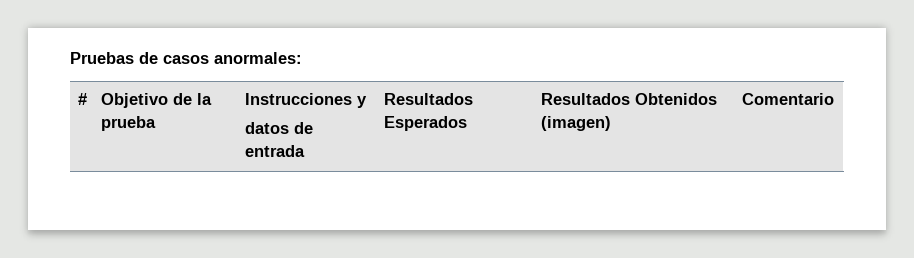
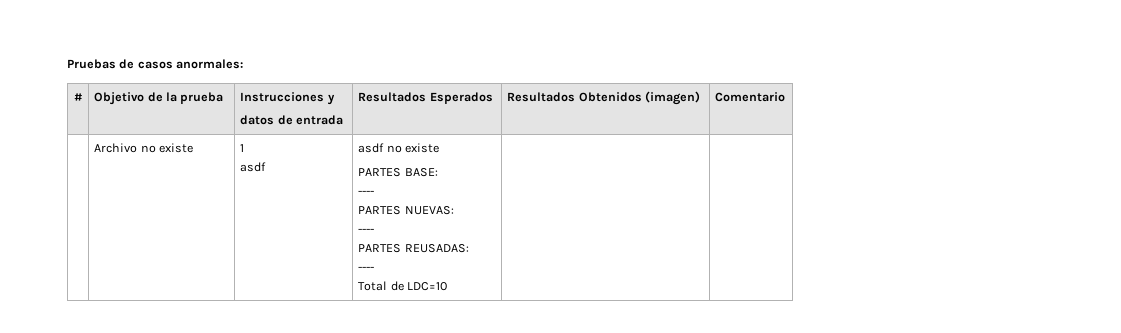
(835, 99) none -> [94,143,193,153] [240,144,245,152] [240,162,267,172] [358,143,439,153] [358,168,438,177] [358,190,375,195] [358,206,454,215] [358,228,375,233] [358,244,469,253] [358,266,375,271] [358,281,447,291] // | Archivo no existe | 1 // asdf | asdf no existe // PARTES BASE: // ---- // PARTES NUEVAS: // ---- // PARTES REUSADAS: // ---- // Total de LDC=10 | |

